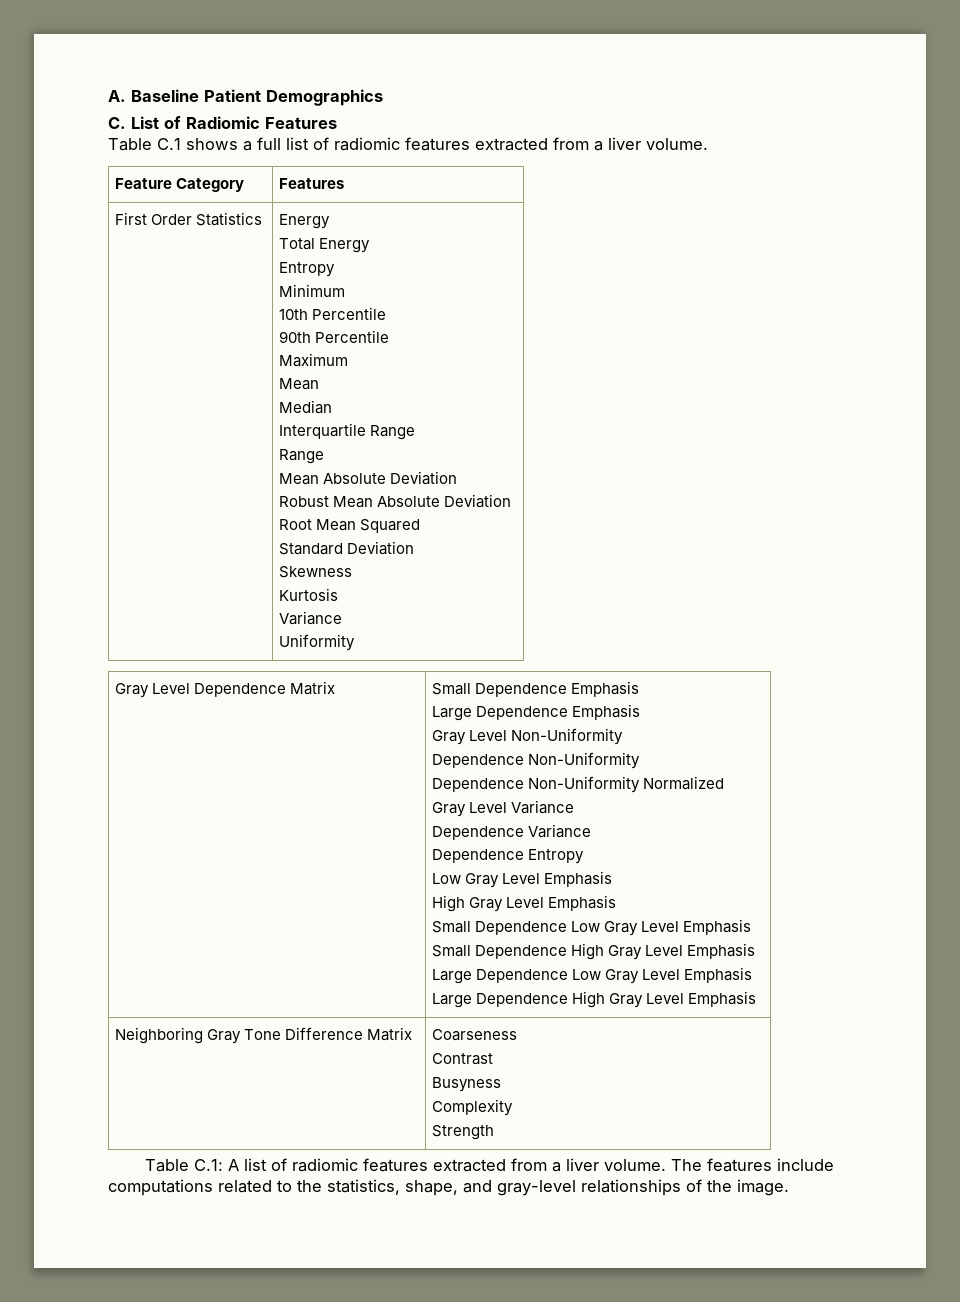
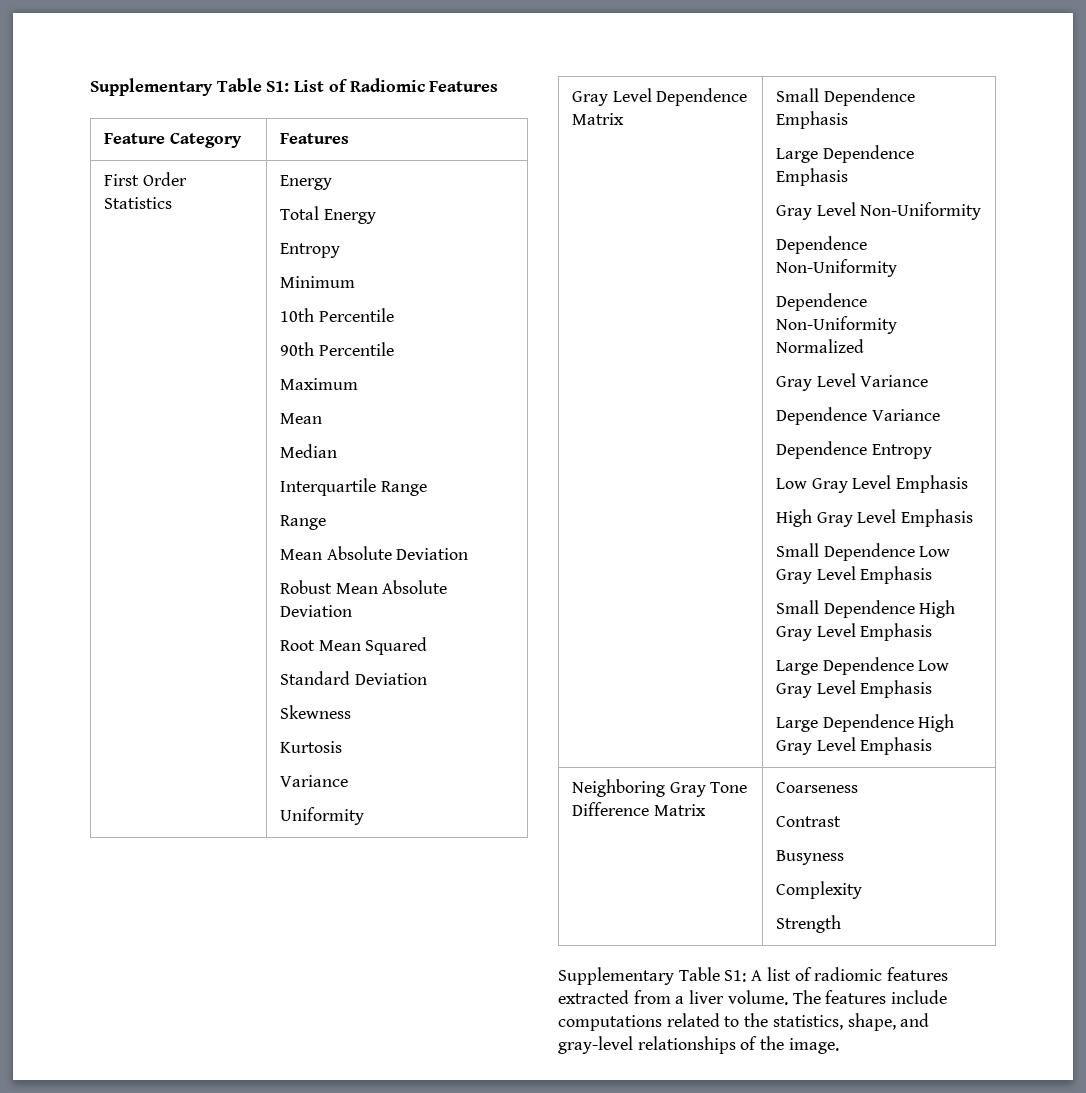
[108,89,383,106] [108,117,126,129] A. Baseline Patient Demographics // C. -> [90,78,290,96] Supplementary Table S1:
[108,137,708,151] // Table C.1 shows a full list of radiomic features extracted from a liver volume. -> (499, 86) none
[144,1159,223,1172] Table C.1: -> [558,967,747,985] Supplementary Table S1:

